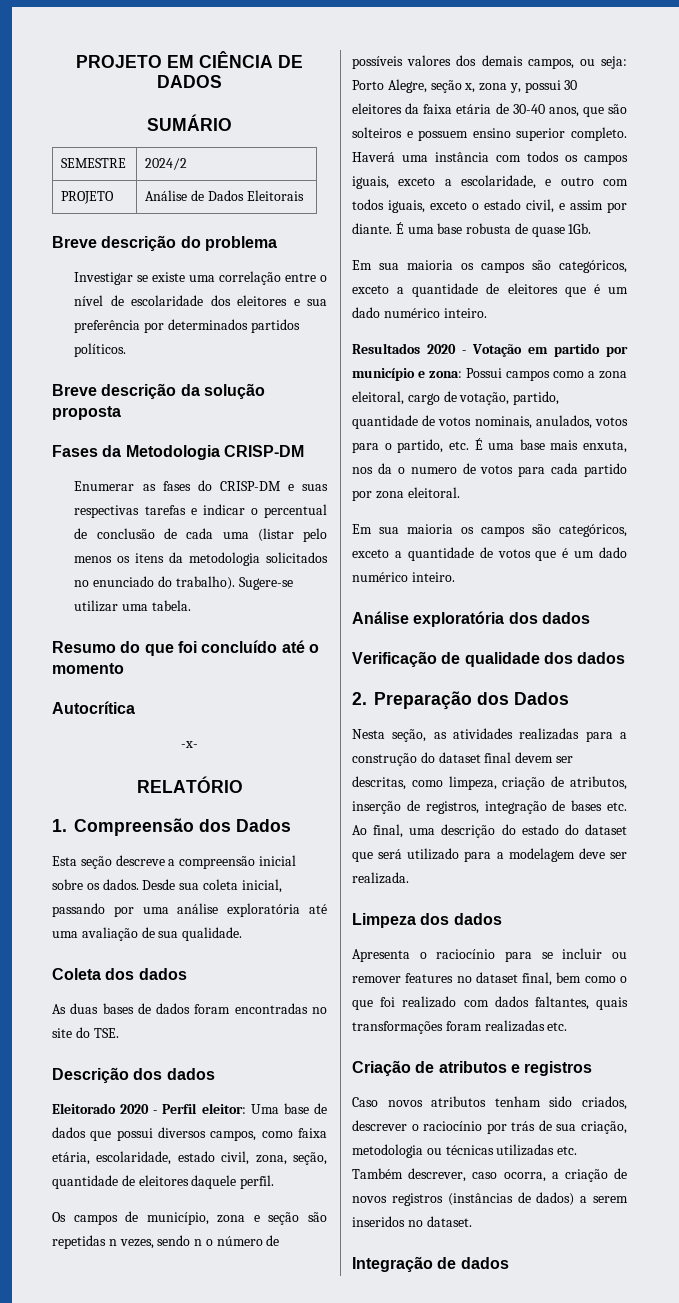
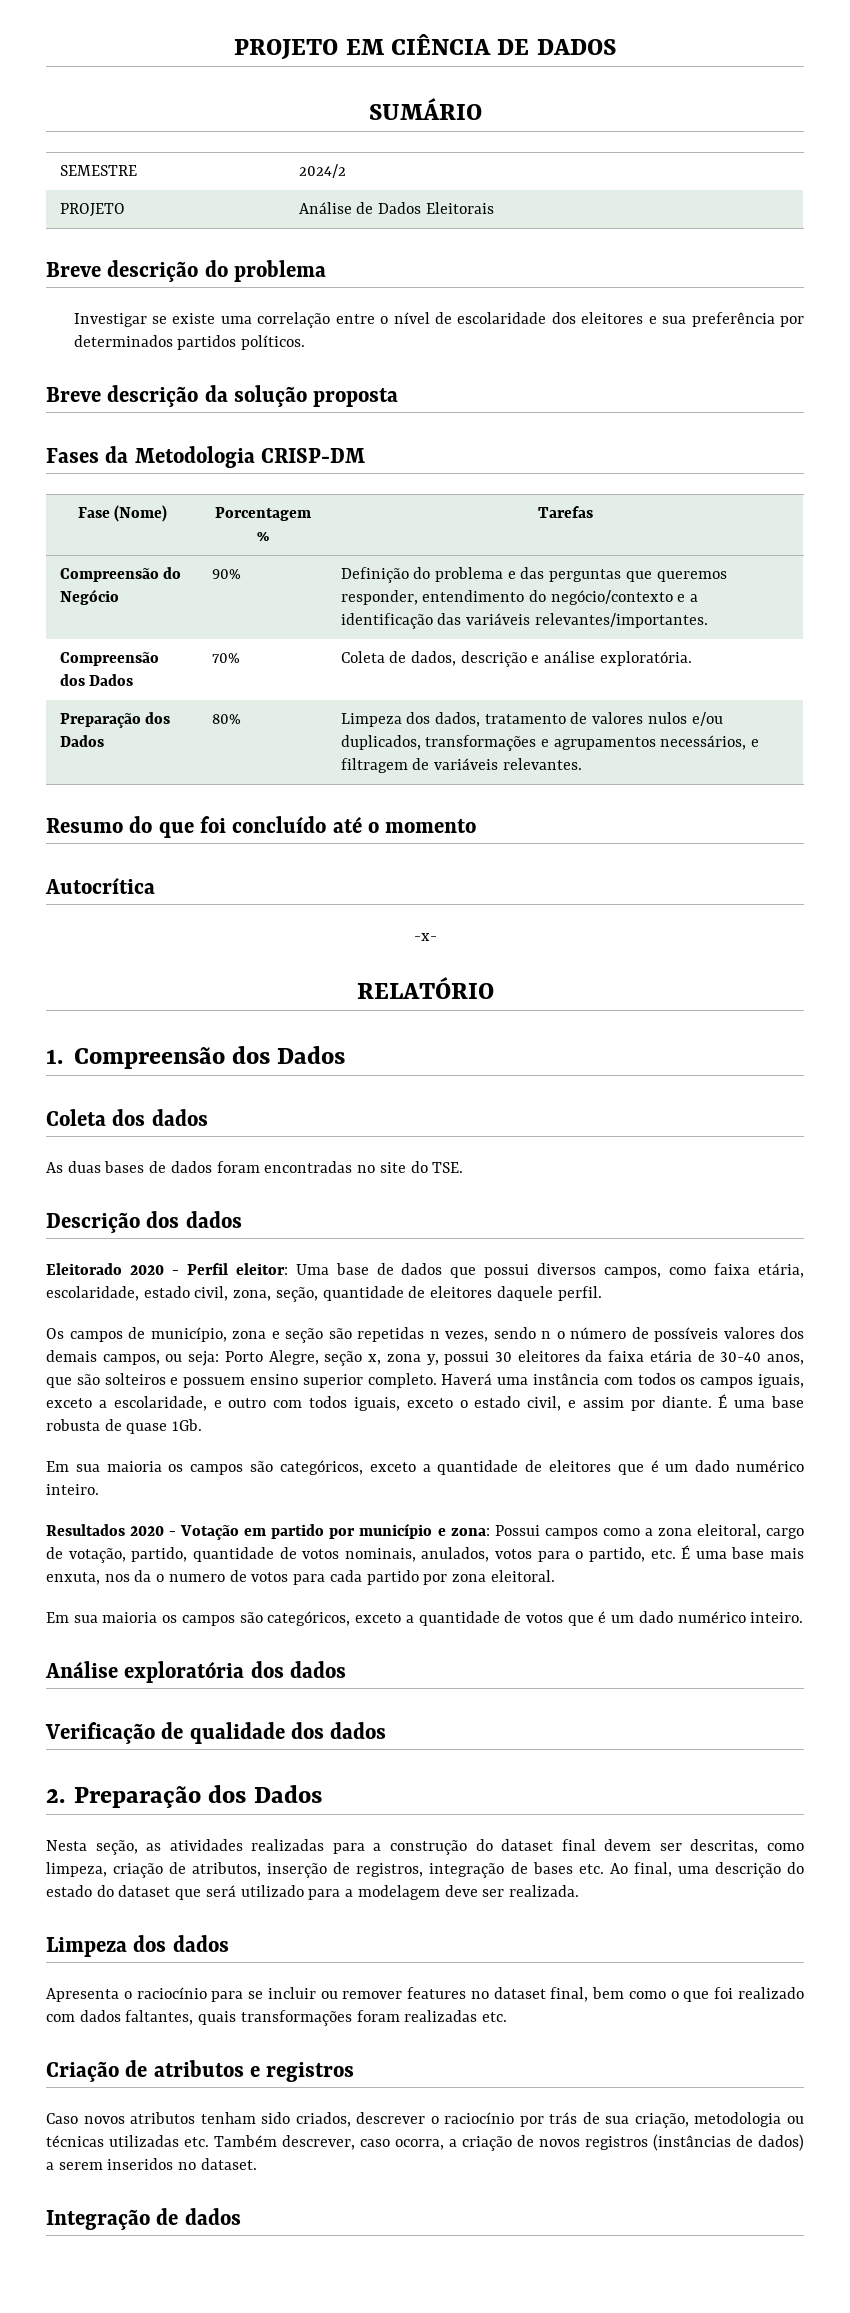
[74,480,328,491] [74,504,327,518] [74,528,328,542] [74,552,328,566] [74,576,293,590] [74,600,192,612] // Enumerar as fases do CRISP-DM e suas respectivas tarefas e indicar o percentual de conclusão de cada uma (listar pelo menos os itens da metodologia solicitados no enunciado do trabalho). Sugere-se utilizar uma tabela. -> [77,505,168,522] [214,507,311,521] [257,532,269,541] [538,506,593,518] [59,567,182,582] [59,589,119,605] [211,569,241,579] [340,567,727,583] [340,590,699,605] [340,613,708,629] [59,652,159,666] [59,674,134,686] [211,653,240,663] [340,651,692,667] [59,712,171,728] [59,735,104,747] [211,714,241,724] [340,712,723,727] [340,735,760,751] [340,758,582,773] // Fase (Nome) | Porcentagem % | Tarefas // Compreensão do Negócio | 90% | Definição do problema e das perguntas que queremos responder, entendimento do negócio/contexto e a identificação das variáveis relevantes/importantes. // Compreensão dos Dados | 70% | Coleta de dados, descrição e análise exploratória. // Preparação dos Dados | 80% | Limpeza dos dados, tratamento de valores nulos e/ou duplicados, transformações e agrupamentos necessários, e filtragem de variáveis relevantes.
[52,855,296,869] [52,879,282,893] [52,903,327,917] [52,927,243,941] // Esta seção descreve a compreensão inicial sobre os dados. Desde sua coleta inicial, passando por uma análise exploratória até uma avaliação de sua qualidade. -> (346, 1055) none

